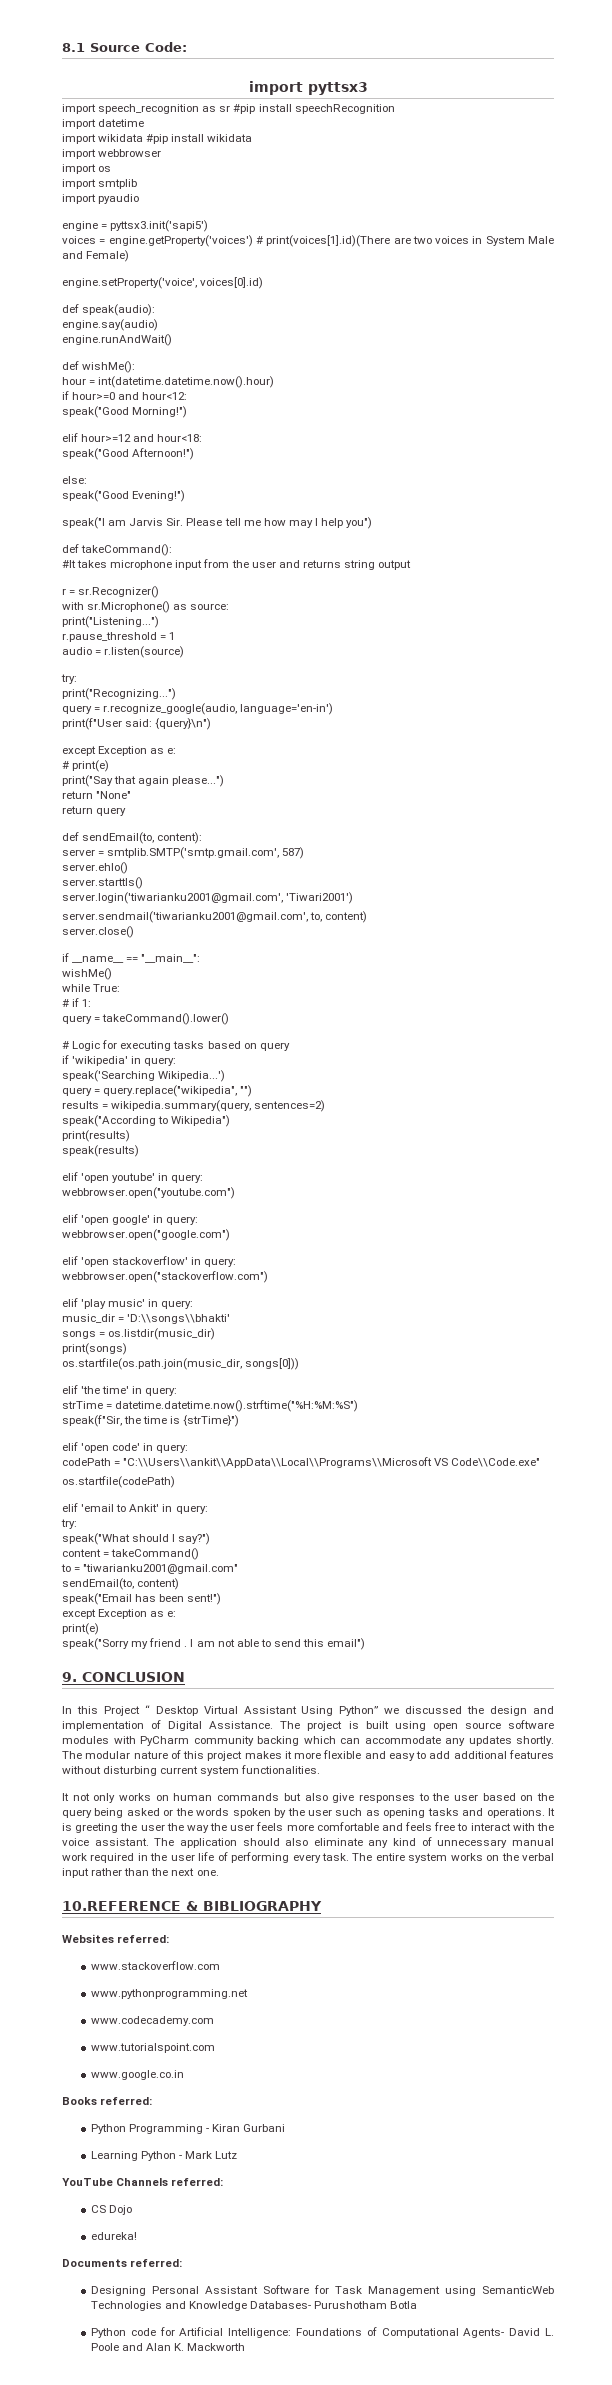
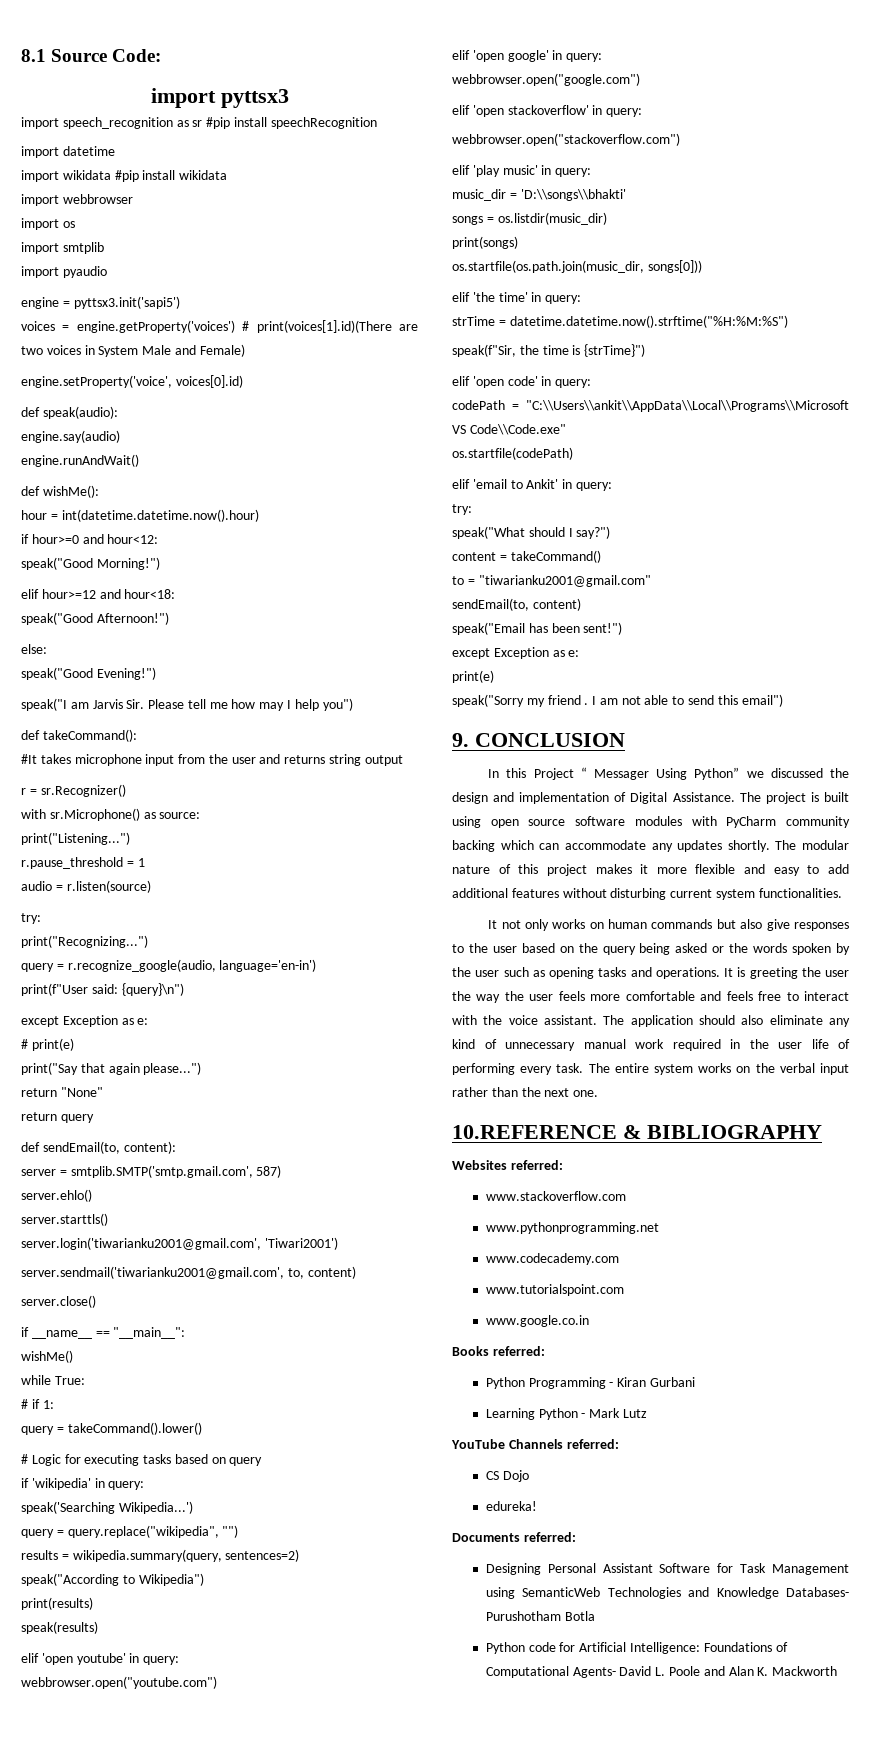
[155,1706,297,1716] Desktop Virtual Assistant -> [593,769,649,780] Messager

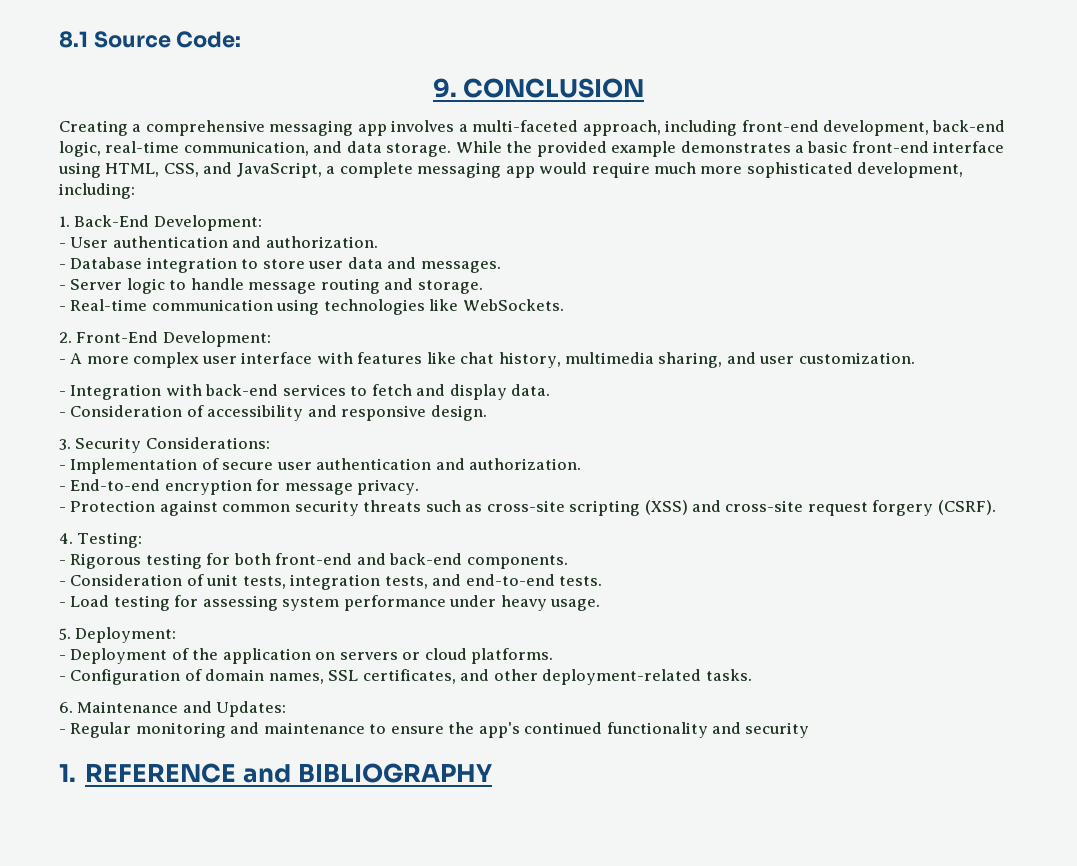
[150,88,289,108] [21,117,377,129] [21,146,115,158] [21,170,228,182] [21,194,133,206] [21,218,75,230] [21,242,104,254] [21,266,107,278] [21,296,180,309] [21,320,418,333] [21,344,245,357] [21,375,243,388] [21,406,118,419] [21,430,120,443] [21,454,139,467] [21,485,99,498] [21,509,259,522] [21,534,159,544] [21,557,160,570] [21,589,176,599] [21,612,169,625] [21,644,47,654] [21,667,156,680] [21,698,353,711] [21,729,137,742] [21,754,403,766] [21,784,126,797] [21,808,201,821] [21,832,130,845] [21,857,145,869] [21,880,151,893] [21,913,41,924] [21,935,148,948] [21,959,317,972] [21,983,184,996] [21,1015,149,1027] [21,1038,74,1051] [21,1062,202,1075] [21,1087,103,1097] [21,1112,94,1123] [21,1141,176,1154] [21,1165,282,1178] [21,1189,92,1202] [21,1213,108,1226] [21,1237,338,1250] [21,1266,356,1279] [21,1295,96,1308] [21,1327,186,1339] [21,1350,73,1363] [21,1375,85,1385] [21,1399,54,1409] [21,1422,202,1435] [21,1454,263,1466] [21,1478,145,1490] [21,1501,193,1514] [21,1525,239,1538] [21,1549,300,1562] [21,1573,204,1586] [21,1597,93,1610] [21,1621,98,1634] [21,1653,180,1665] [21,1676,217,1689] [452,50,603,62] [452,73,640,86] [452,105,643,117] [452,133,680,146] [452,165,592,177] [452,189,626,201] [452,212,607,225] [452,236,518,249] [452,260,702,273] [452,292,582,304] [452,315,788,328] [452,344,646,357] [452,376,592,388] [452,400,849,412] [452,424,566,435] [452,447,573,460] [452,479,612,491] [452,504,472,515] [452,526,611,539] [452,550,601,563] [452,575,651,587] [452,598,581,611] [452,622,623,635] [452,647,580,659] [452,670,494,683] [452,694,783,707] [452,733,625,747] [488,767,849,780] [452,792,849,804] [452,816,850,828] [452,840,849,852] [452,864,849,876] [452,888,842,900] [488,919,849,931] [452,943,850,955] [452,967,849,979] [452,991,849,1003] [452,1015,850,1027] [452,1039,850,1051] [452,1063,849,1075] [452,1087,599,1097] [452,1125,822,1139] [452,1160,563,1170] [485,1191,626,1201] [485,1222,659,1234] [485,1253,619,1265] [485,1284,624,1296] [485,1315,589,1327] [452,1346,545,1356] [485,1377,695,1389] [485,1408,647,1420] [451,1439,619,1449] [485,1470,529,1482] [485,1501,537,1511] [452,1532,576,1542] [485,1563,849,1575] [485,1587,849,1599] [485,1611,595,1621] [485,1642,788,1654] [485,1666,838,1678] import pyttsx3 // import speech_recognition as sr #pip install speechRecognition // import datetime // import wikidata #pip install wikidata // import webbrowser // import os // import smtplib // import pyaudio // engine = pyttsx3.init('sapi5') // voices = engine.getProperty('voices') # print(voices[1].id)(There are two voices in System Male and Female) // engine.setProperty('voice', voices[0].id) // def speak(audio): // engine.say(audio) // engine.runAndWait() // def wishMe(): // hour = int(datetime.datetime.now().hour) // if hour>=0 and hour<12: // speak("Good Morning!") // elif hour>=12 and hour<18: // speak("Good Afternoon!") // else: // speak("Good Evening!") // speak("I am Jarvis Sir. Please tell me how may I help you") // def takeCommand(): // #It takes microphone input from the user and returns string output // r = sr.Recognizer() // with sr.Microphone() as source: // print("Listening...") // r.pause_threshold = 1 // audio = r.listen(source) // try: // print("Recognizing...") // query = r.recognize_google(audio, language='en-in') // print(f"User said: {query}\n") // except Exception as e: // # print(e) // print("Say that again please...") // return "None" // return query // def sendEmail(to, content): // server = smtplib.SMTP('smtp.gmail.com', 587) // server.ehlo() // server.starttls() // server.login('tiwarianku2001@gmail.com', 'Tiwari2001') // server.sendmail('tiwarianku2001@gmail.com', to, content) // server.close() // if __name__ == "__main__": // wishMe() // while True: // # if 1: // query = takeCommand().lower() // # Logic for executing tasks based on query // if 'wikipedia' in query: // speak('Searching Wikipedia...') // query = query.replace("wikipedia", "") // results = wikipedia.summary(query, sentences=2) // speak("According to Wikipedia") // print(results) // speak(results) // elif 'open youtube' in query: // webbrowser.open("youtube.com") // elif 'open google' in query: // webbrowser.open("google.com") // elif 'open stackoverflow' in query: // webbrowser.open("stackoverflow.com") // elif 'play music' in query: // music_dir = 'D:\\songs\\bhakti' // songs = os.listdir(music_dir) // print(songs) // os.startfile(os.path.join(music_dir, songs[0])) // elif 'the time' in query: // strTime = datetime.datetime.now().strftime("%H:%M:%S") // speak(f"Sir, the time is {strTime}") // elif 'open code' in query: // codePath = "C:\\Users\\ankit\\AppData\\Local\\Programs\\Microsoft VS Code\\Code.exe" // os.startfile(codePath) // elif 'email to Ankit' in query: // try: // speak("What should I say?") // content = takeCommand() // to = "tiwarianku2001@gmail.com" // sendEmail(to, content) // speak("Email has been sent!") // except Exception as e: // print(e) // speak("Sorry my friend . I am not able to send this email") // 9. CONCLUSION // In this Project “ Messager Using Python” we discussed the design and implementation of Digital Assistance. The project is built using open source software modules with PyCharm community backing which can accommodate any updates shortly. The modular nature of this project makes it more flexible and easy to add additional features without disturbing current system functionalities. // It not only works on human commands but also give responses to the user based on the query being asked or the words spoken by the user such as opening tasks and operations. It is greeting the user the way the user feels more comfortable and feels free to interact with the voice assistant. The application should also eliminate any kind of unnecessary manual work required in the user life of performing every task. The entire system works on the verbal input rather than the next one. // 10.REFERENCE & BIBLIOGRAPHY // Websites referred: // www.stackoverflow.com // www.pythonprogramming.net // www.codecademy.com // www.tutorialspoint.com // www.google.co.in // Books referred: // Python Programming - Kiran Gurbani // Learning Python - Mark Lutz // YouTube Channels referred: // CS Dojo // edureka! // Documents referred: // Designing Personal Assistant Software for Task Management using SemanticWeb Technologies and Knowledge Databases- Purushotham Botla // Python code for Artificial Intelligence: Foundations of Computational Agents- David L. Poole and Alan K. Mackworth -> [432,78,645,98] [59,120,1006,136] [59,141,1005,157] [58,162,964,178] [59,183,135,199] [59,215,262,231] [59,236,378,248] [59,257,501,273] [59,278,483,294] [59,299,564,315] [59,331,271,347] [59,352,915,368] [59,384,551,400] [59,405,487,421] [59,437,270,453] [59,458,582,474] [59,479,420,495] [59,500,996,516] [59,532,143,548] [59,553,568,569] [59,574,603,590] [59,595,601,611] [59,627,177,643] [59,648,554,664] [59,669,752,685] [59,701,287,717] [59,722,810,738] [59,763,492,783] 9. CONCLUSION // Creating a comprehensive messaging app involves a multi-faceted approach, including front-end development, back-end logic, real-time communication, and data storage. While the provided example demonstrates a basic front-end interface using HTML, CSS, and JavaScript, a complete messaging app would require much more sophisticated development, including: // 1. Back-End Development: // - User authentication and authorization. // - Database integration to store user data and messages. // - Server logic to handle message routing and storage. // - Real-time communication using technologies like WebSockets. // 2. Front-End Development: // - A more complex user interface with features like chat history, multimedia sharing, and user customization. // - Integration with back-end services to fetch and display data. // - Consideration of accessibility and responsive design. // 3. Security Considerations: // - Implementation of secure user authentication and authorization. // - End-to-end encryption for message privacy. // - Protection against common security threats such as cross-site scripting (XSS) and cross-site request forgery (CSRF). // 4. Testing: // - Rigorous testing for both front-end and back-end components. // - Consideration of unit tests, integration tests, and end-to-end tests. // - Load testing for assessing system performance under heavy usage. // 5. Deployment: // - Deployment of the application on servers or cloud platforms. // - Configuration of domain names, SSL certificates, and other deployment-related tasks. // 6. Maintenance and Updates: // - Regular monitoring and maintenance to ensure the app's continued functionality and security // 1. REFERENCE and BIBLIOGRAPHY

